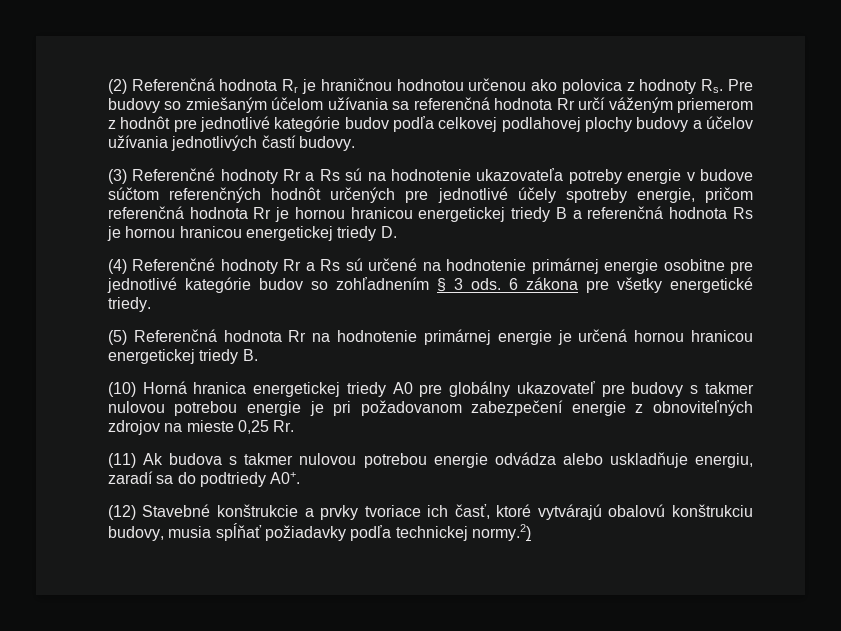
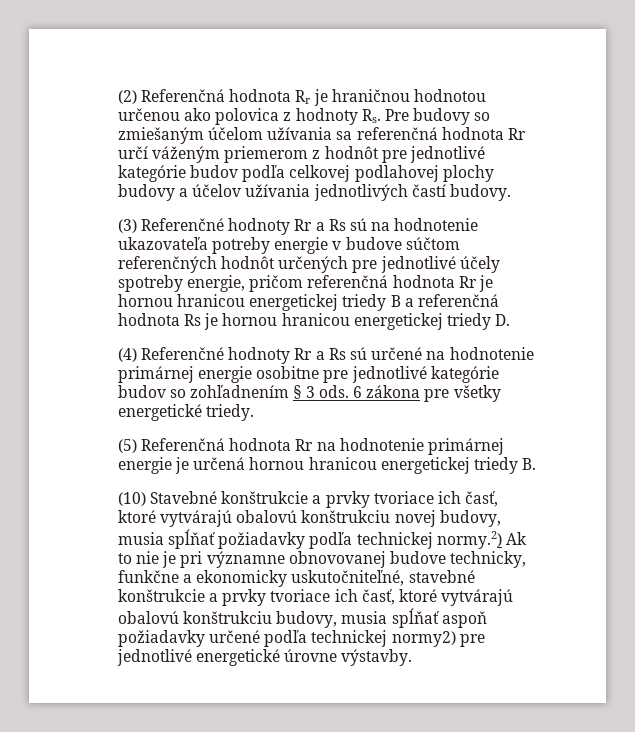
[142,381,754,397] [107,400,753,416] [107,420,295,435] [107,452,753,468] [107,471,301,487] [107,504,211,520] Horná hranica energetickej triedy A0 pre globálny ukazovateľ pre budovy s takmer nulovou potrebou energie je pri požadovanom zabezpečení energie z obnoviteľných zdrojov na mieste 0,25 Rr. // (11) Ak budova s takmer nulovou potrebou energie odvádza alebo uskladňuje energiu, zaradí sa do podtriedy A0+. // (12) Stavebné -> [150,491,499,508] [117,510,501,527] [117,529,527,549] [117,551,527,568] [117,570,475,587] Stavebné konštrukcie a prvky tvoriace ich časť, ktoré vytvárajú obalovú konštrukciu novej budovy, musia spĺňať požiadavky podľa technickej normy.2) Ak to nie je pri významne obnovovanej budove technicky, funkčne a ekonomicky uskutočniteľné, stavebné
[264,524,531,541] požiadavky podľa technickej normy.2) -> [441,611,487,628] [117,630,485,647] [116,649,413,666] aspoň požiadavky určené podľa technickej normy2) pre jednotlivé energetické úrovne výstavby.

